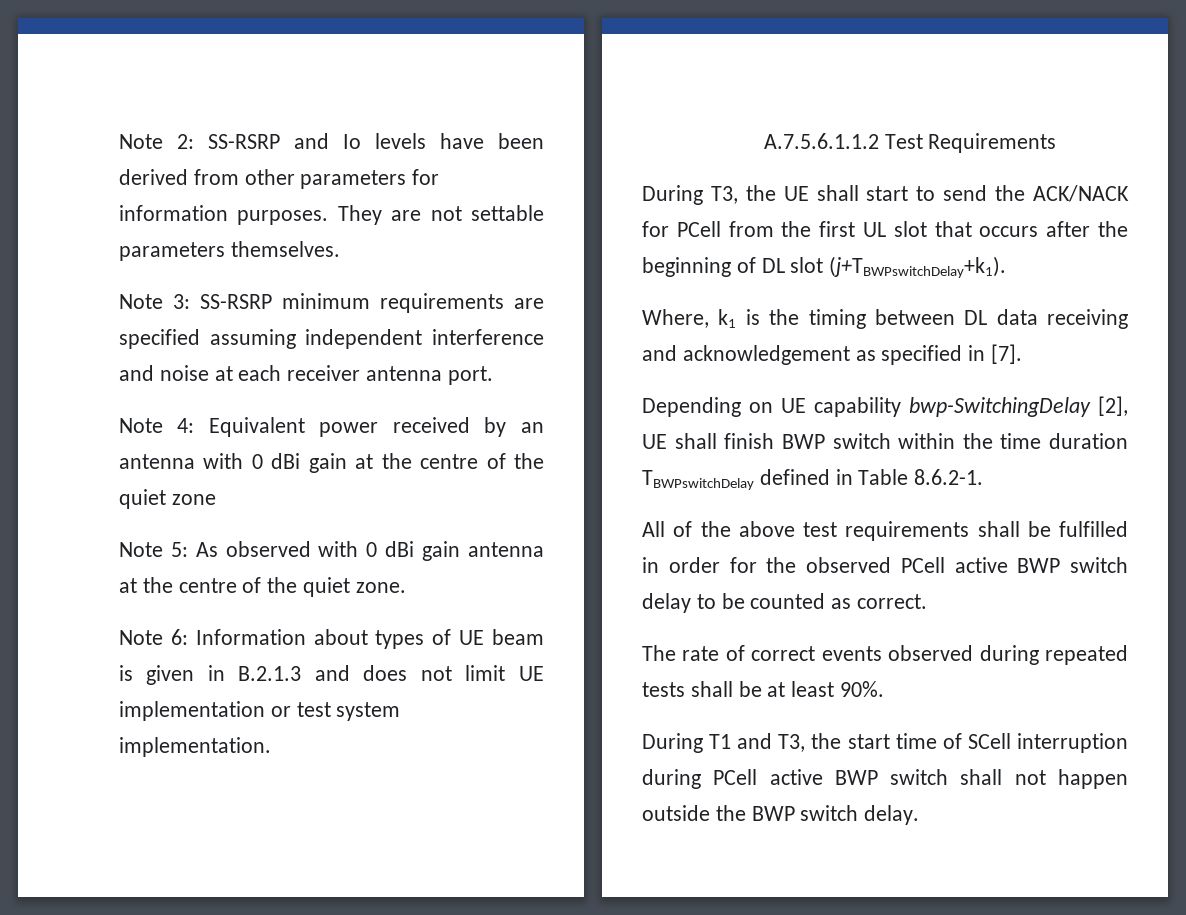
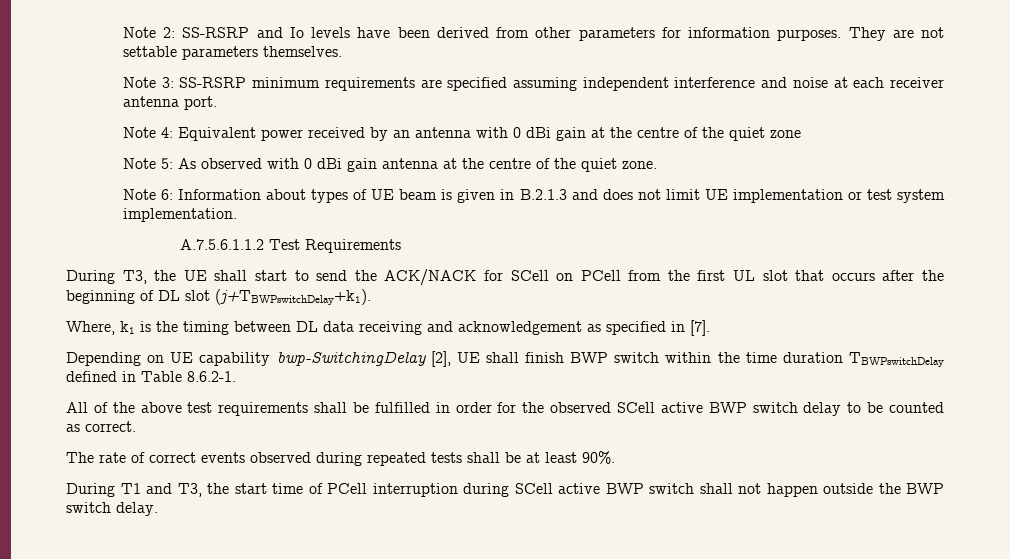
(669, 229) none -> [510,270,574,281] SCell on
[900,557,945,573] PCell -> [616,402,655,413] SCell
[967,733,1011,749] SCell -> [327,483,367,494] PCell
[713,769,758,785] PCell -> [514,483,553,494] SCell

